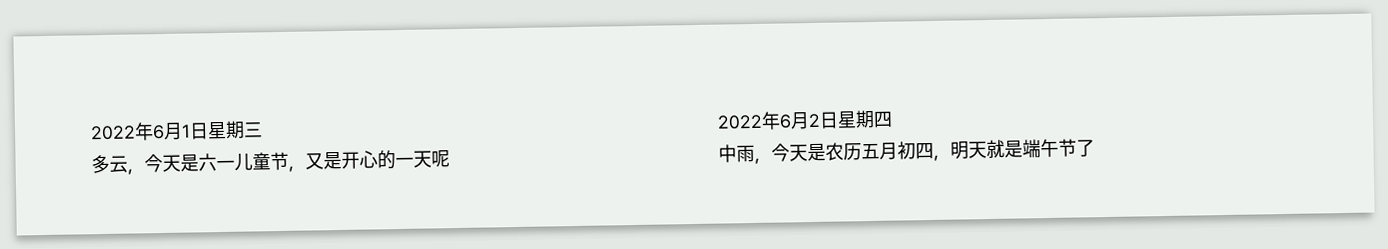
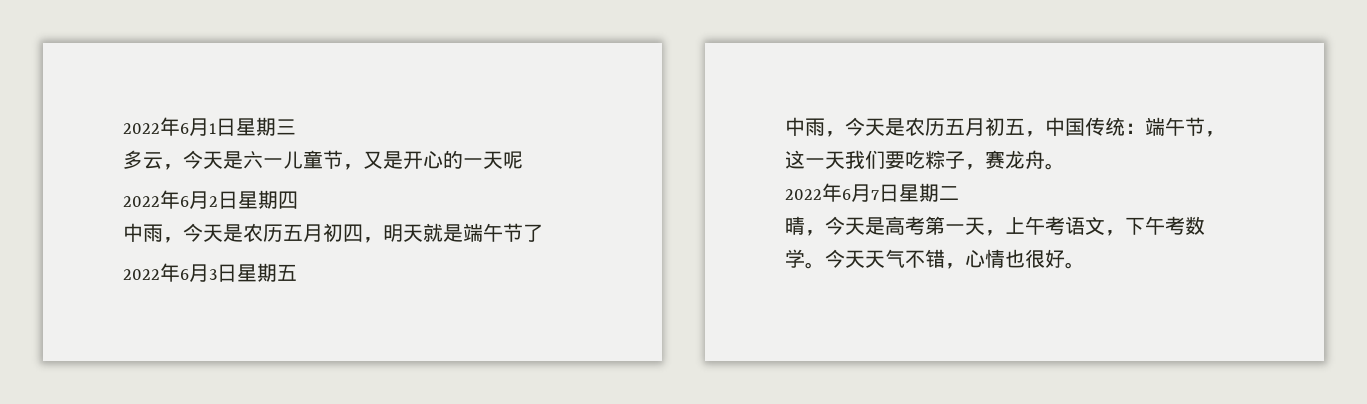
(1095, 148) none -> [123,263,297,282] [785,117,1225,137] [785,150,1065,170] [785,183,959,202] [785,216,1205,236] [785,249,1085,269] // 2022年6月3日星期五 // 中雨，今天是农历五月初五，中国传统：端午节，这一天我们要吃粽子，赛龙舟。 // 2022年6月7日星期二 // 晴，今天是高考第一天，上午考语文，下午考数学。今天天气不错，心情也很好。

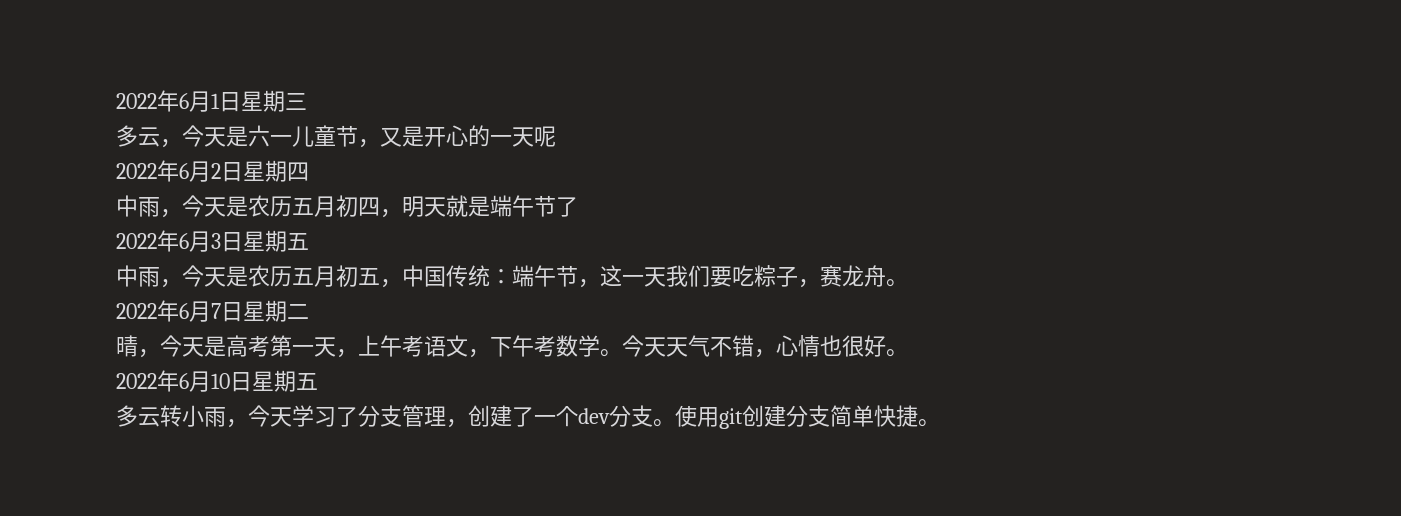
(1085, 265) none -> [116,370,318,392] [116,405,940,429] // 2022年6月10日星期五 // 多云转小雨，今天学习了分支管理，创建了一个dev分支。使用git创建分支简单快捷。

